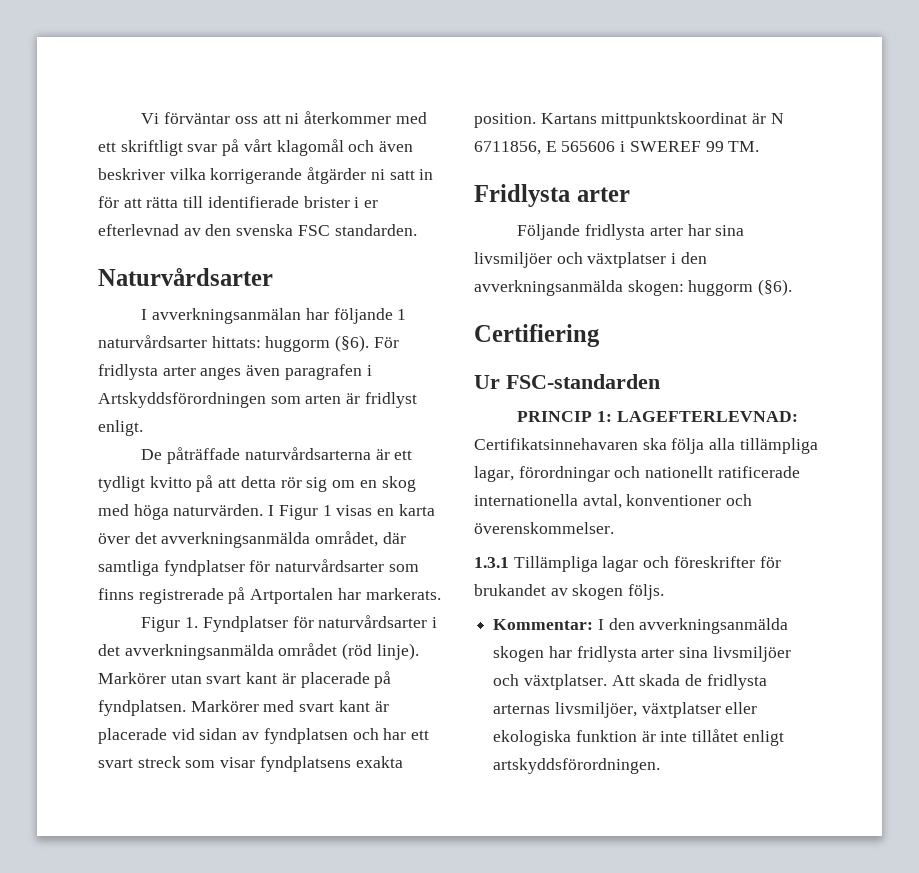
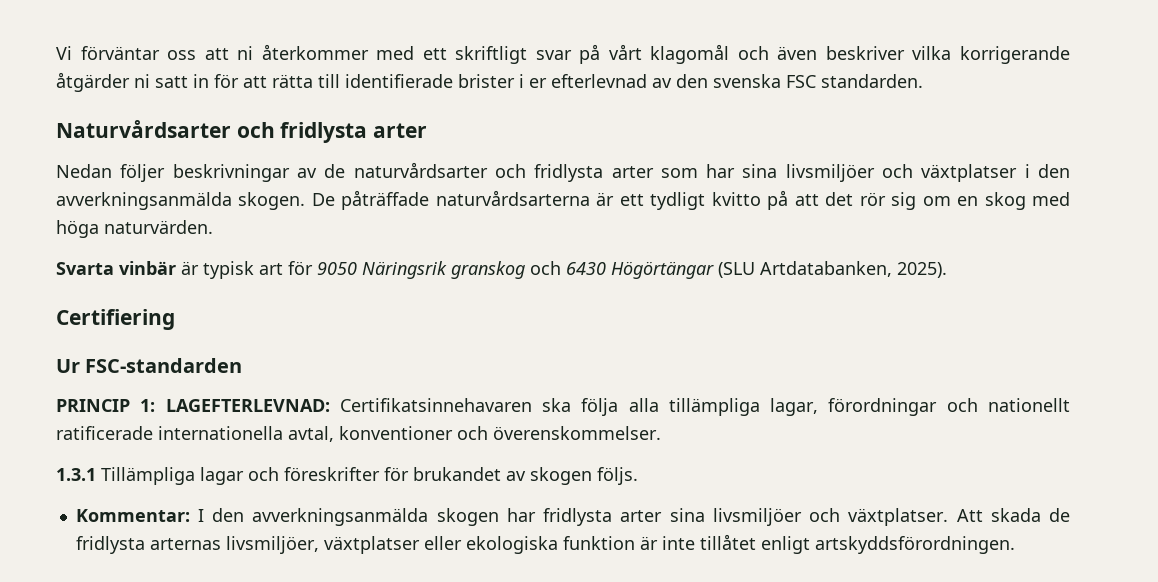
[141,308,407,324] [98,335,399,352] [98,364,372,380] [98,392,417,408] [98,420,143,436] // I avverkningsanmälan har följande 1 naturvårdsarter hittats: huggorm (§6). För fridlysta arter anges även paragrafen i Artskyddsförordningen som arten är fridlyst enligt. // -> [236,122,428,143] [56,162,1070,182] [56,192,306,210] och fridlysta arter // Nedan följer beskrivningar av de naturvårdsarter och fridlysta arter som har sina livsmiljöer och växtplatser i den avverkningsanmälda skogen.
[240,476,276,488] detta -> [825,192,854,206] det
[268,504,435,520] [98,531,406,548] [98,559,419,576] [98,587,441,604] [141,615,437,632] [98,643,419,660] [98,671,392,688] [98,700,389,716] [98,728,430,744] [98,756,403,772] [474,112,784,128] [474,141,760,155] [474,184,630,207] [517,224,745,240] [474,252,707,268] [474,279,793,296] I Figur 1 visas en karta över det avverkningsanmälda området, där samtliga fyndplatser för naturvårdsarter som finns registrerade på Artportalen har markerats. // Figur 1. Fyndplatser för naturvårdsarter i det avverkningsanmälda området (röd linje). Markörer utan svart kant är placerade på fyndplatsen. Markörer med svart kant är placerade vid sidan av fyndplatsen och har ett svart streck som visar fyndplatsens exakta position. Kartans mittpunktskoordinat är N 6711856, E 565606 i SWEREF 99 TM. // Fridlysta arter // Följande fridlysta arter har sina livsmiljöer och växtplatser i den avverkningsanmälda skogen: huggorm (§6). -> [56,261,947,279] // Svarta vinbär är typisk art för 9050 Näringsrik granskog och 6430 Högörtängar (SLU Artdatabanken, 2025).

